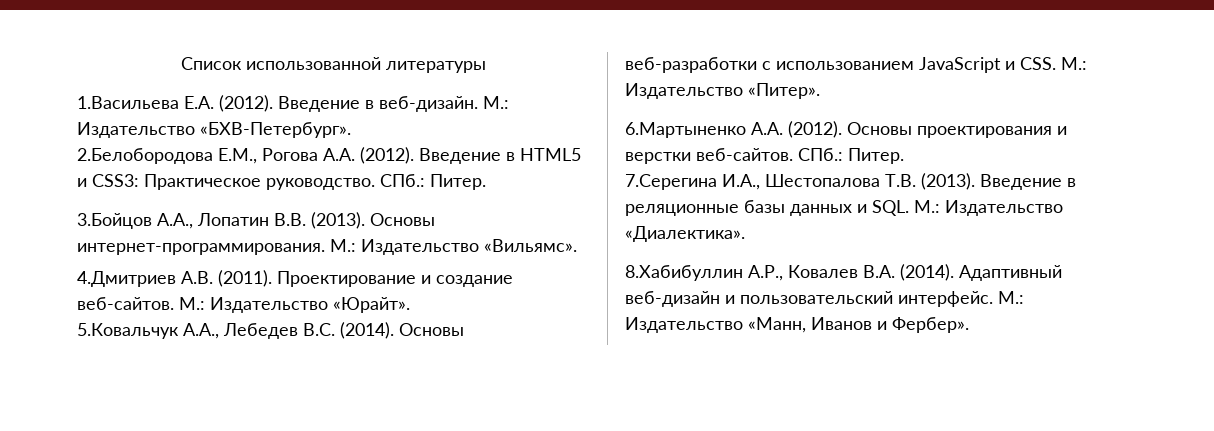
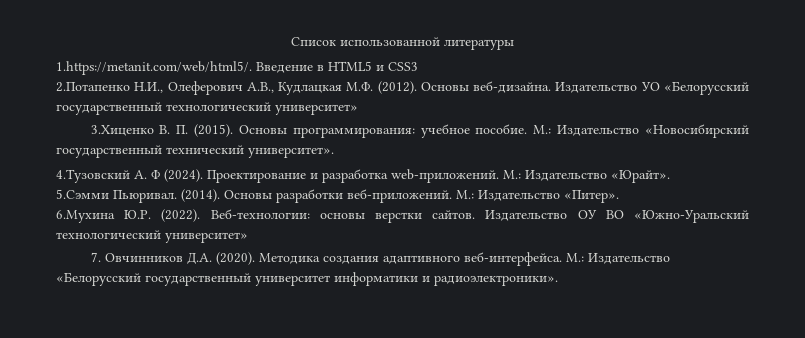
[77,95,509,112] [77,122,351,138] [77,147,581,164] [77,174,486,190] [77,212,435,229] [77,239,577,255] [77,270,513,287] [77,297,410,313] [77,322,464,339] [625,57,1087,73] [625,83,820,99] [625,121,1067,138] [625,148,904,164] [625,173,1076,190] [625,200,1063,216] [625,226,745,242] [625,264,1062,281] [625,291,1024,307] [625,317,969,333] 1.Васильева Е.А. (2012). Введение в веб-дизайн. М.: Издательство «БХВ-Петербург». // 2.Белобородова Е.М., Рогова А.А. (2012). Введение в HTML5 и CSS3: Практическое руководство. СПб.: Питер. // 3.Бойцов А.А., Лопатин В.В. (2013). Основы интернет-программирования. М.: Издательство «Вильямс». // 4.Дмитриев А.В. (2011). Проектирование и создание веб-сайтов. М.: Издательство «Юрайт». // 5.Ковальчук А.А., Лебедев В.С. (2014). Основы веб-разработки с использованием JavaScript и CSS. М.: Издательство «Питер». // 6.Мартыненко А.А. (2012). Основы проектирования и верстки веб-сайтов. СПб.: Питер. // 7.Серегина И.А., Шестопалова Т.В. (2013). Введение в реляционные базы данных и SQL. М.: Издательство «Диалектика». // 8.Хабибуллин А.Р., Ковалев В.А. (2014). Адаптивный веб-дизайн и пользовательский интерфейс. М.: Издательство «Манн, Иванов и Фербер». -> [56,61,418,75] [56,81,749,95] [56,102,358,115] [90,124,749,138] [56,145,334,158] [56,169,670,183] [56,189,619,203] [56,209,750,223] [56,230,248,243] [90,252,670,266] [56,272,558,286] 1.https://metanit.com/web/html5/. Введение в HTML5 и CSS3 // 2.Потапенко Н.И., Олеферович А.В., Кудлацкая М.Ф. (2012). Основы веб-дизайна. Издательство УО «Белорусский государственный технологический университет» // 3.Хиценко В. П. (2015). Основы программирования: учебное пособие. М.: Издательство «Новосибирский государственный технический университет». // 4.Тузовский А. Ф (2024). Проектирование и разработка web-приложений. М.: Издательство «Юрайт». // 5.Сэмми Пьюривал. (2014). Основы разработки веб-приложений. М.: Издательство «Питер». // 6.Мухина Ю.Р. (2022). Веб-технологии: основы верстки сайтов. Издательство ОУ ВО «Южно-Уральский технологический университет» // 7. Овчинников Д.А. (2020). Методика создания адаптивного веб-интерфейса. М.: Издательство «Белорусский государственный университет информатики и радиоэлектроники».

